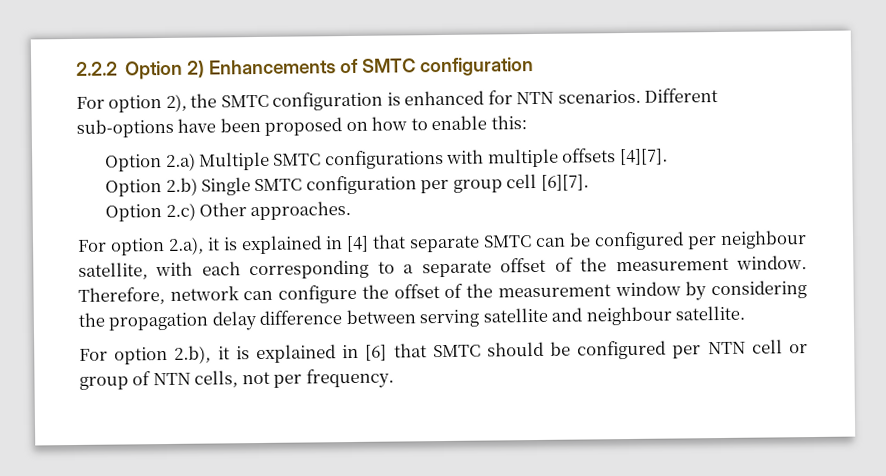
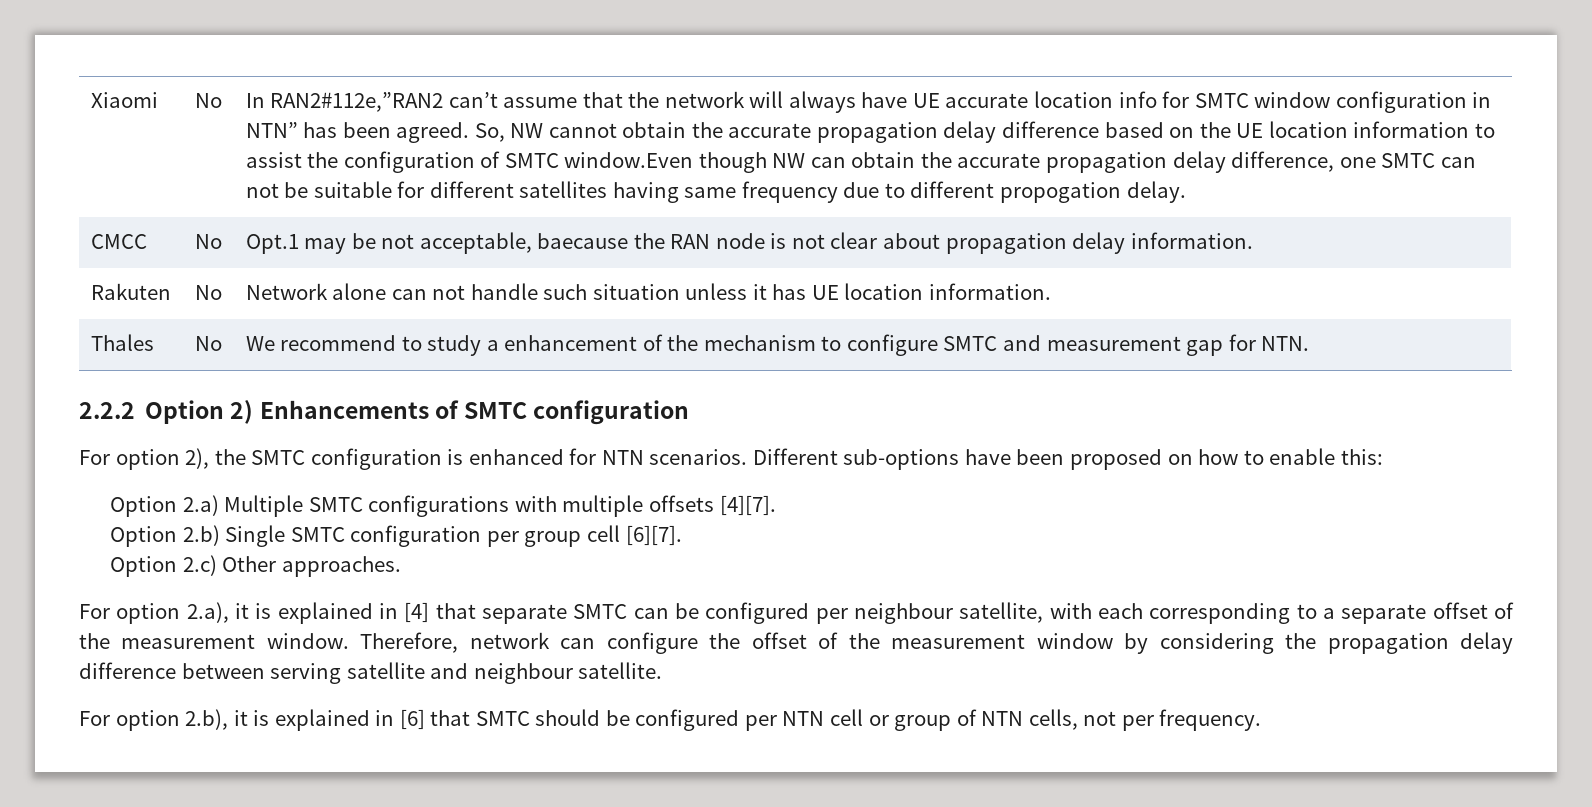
(76, 68) none -> [90,92,158,108] [194,93,222,108] [245,91,1492,113] [245,121,1495,143] [245,151,1476,173] [245,181,1186,203] [90,234,147,249] [194,234,222,249] [245,232,1253,254] [90,283,171,300] [194,285,222,300] [245,283,1051,300] [90,334,154,351] [194,336,222,351] [245,334,1310,356] Xiaomi | No | In RAN2#112e,”RAN2 can’t assume that the network will always have UE accurate location info for SMTC window configuration in NTN” has been agreed. So, NW cannot obtain the accurate propagation delay difference based on the UE location information to assist the configuration of SMTC window.Even though NW can obtain the accurate propagation delay difference, one SMTC can not be suitable for different satellites having same frequency due to different propogation delay. // CMCC | No | Opt.1 may be not acceptable, baecause the RAN node is not clear about propagation delay information. // Rakuten | No | Network alone can not handle such situation unless it has UE location information. // Thales | No | We recommend to study a enhancement of the mechanism to configure SMTC and measurement gap for NTN. //

